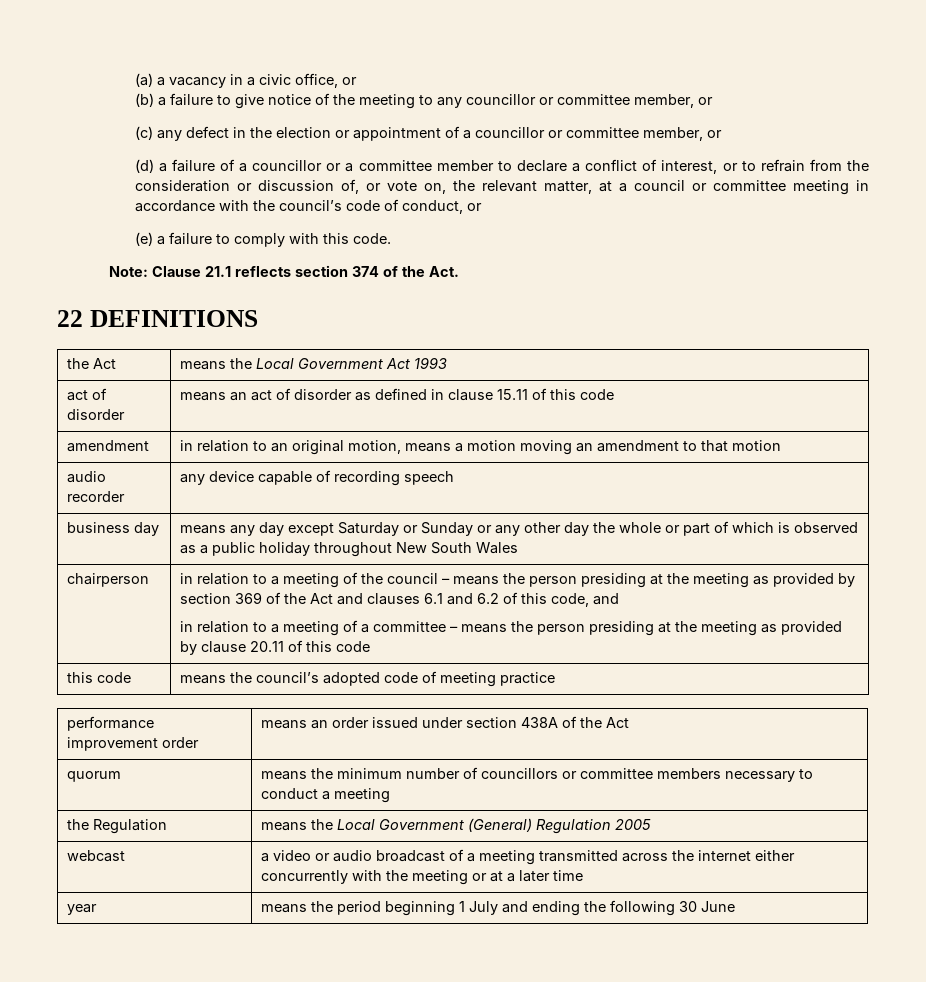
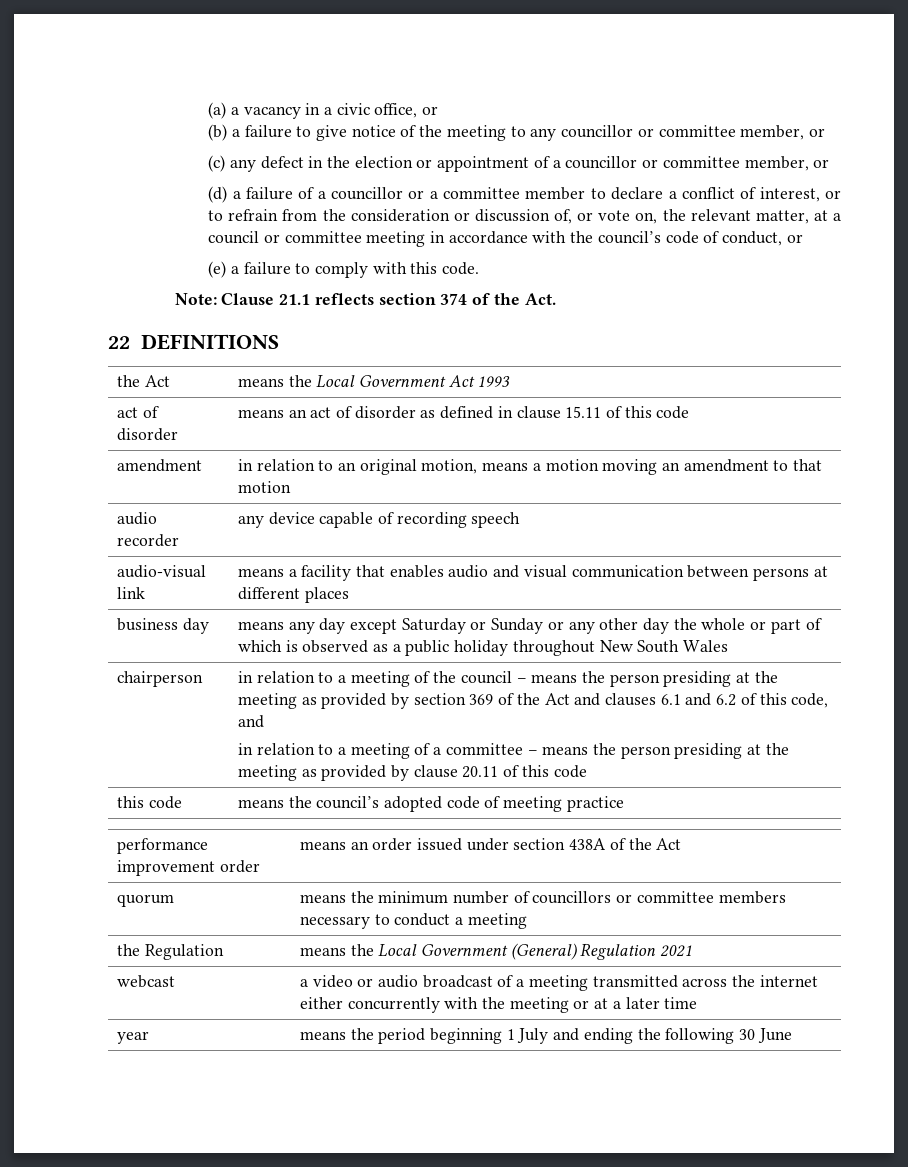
(455, 478) none -> [116,565,206,578] [116,587,145,599] [237,565,828,581] [237,587,349,603] // audio-visual link | means a facility that enables audio and visual communication between persons at different places
[615,819,652,830] 2005 -> [660,945,693,957] 2021

